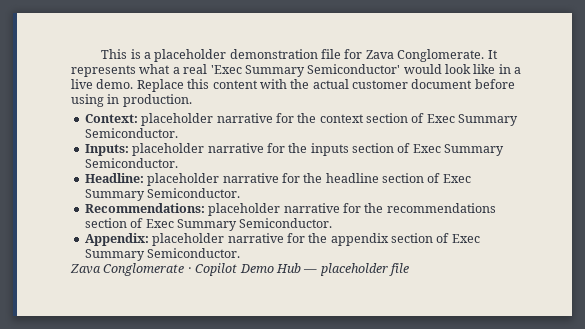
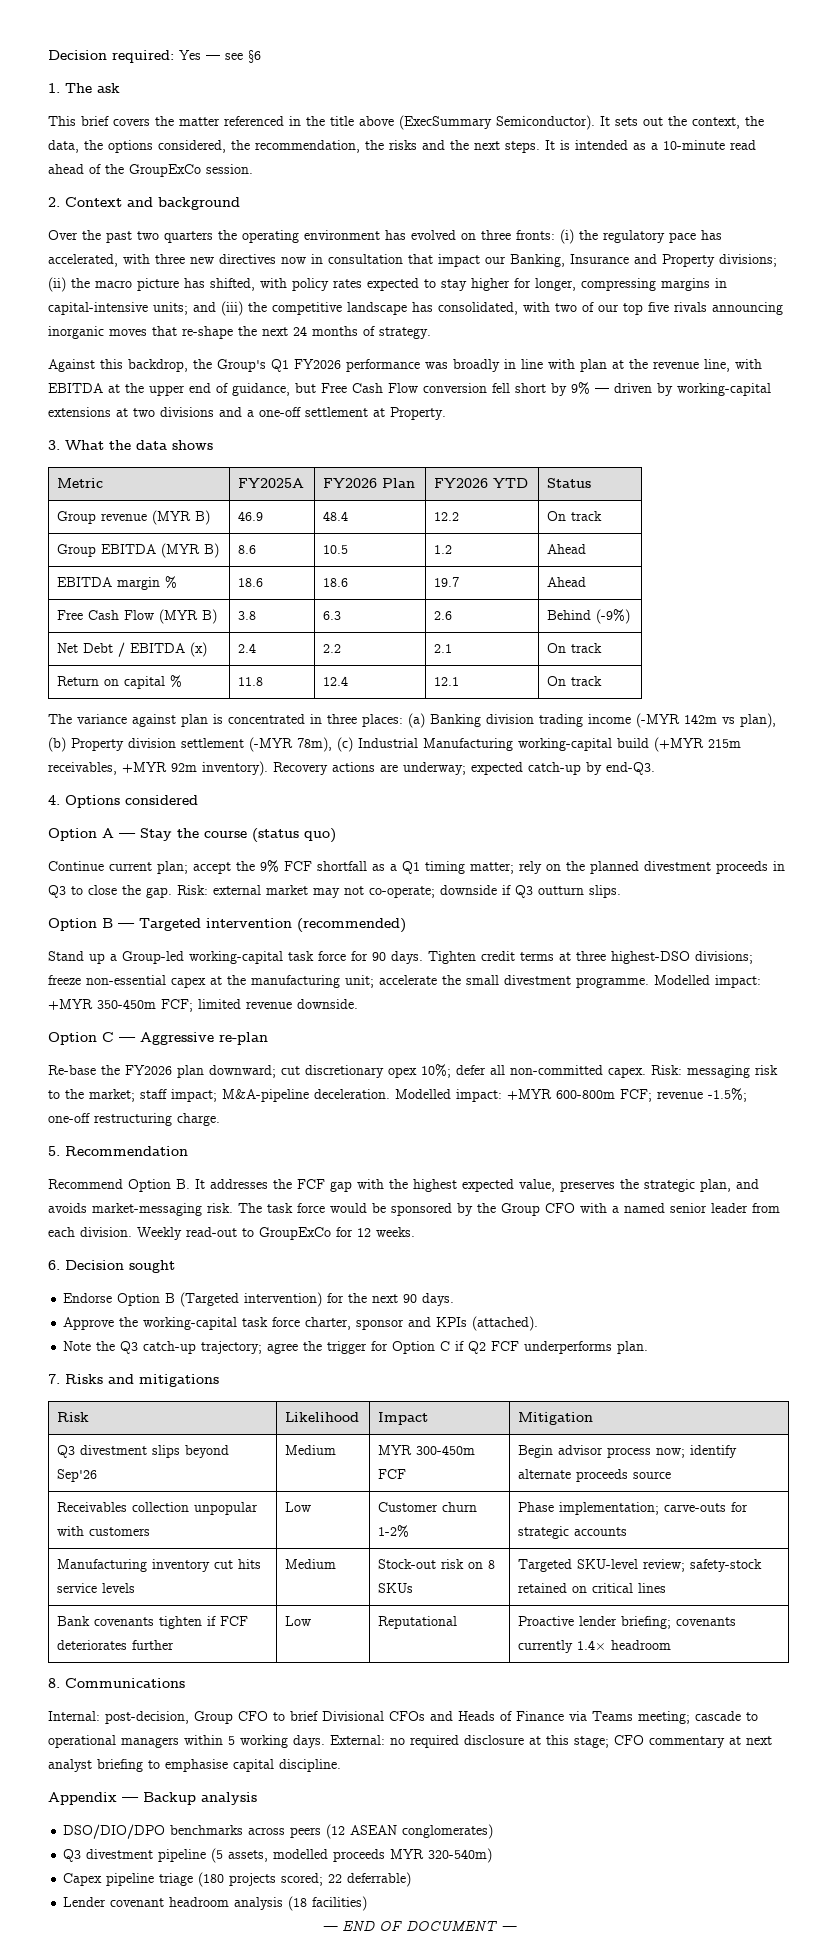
[101,49,498,62] [71,64,522,77] [71,79,515,92] [71,94,192,107] [84,113,519,126] [84,128,178,138] [84,143,505,156] [84,158,178,168] [84,173,471,186] [84,188,241,201] [84,203,496,216] [84,218,333,231] [84,233,480,246] [84,248,241,261] [70,263,409,276] This is a placeholder demonstration file for Zava Conglomerate. It represents what a real 'Exec Summary Semiconductor' would look like in a live demo. Replace this content with the actual customer document before using in production. // Context: placeholder narrative for the context section of Exec Summary Semiconductor. // Inputs: placeholder narrative for the inputs section of Exec Summary Semiconductor. // Headline: placeholder narrative for the headline section of Exec Summary Semiconductor. // Recommendations: placeholder narrative for the recommendations section of Exec Summary Semiconductor. // Appendix: placeholder narrative for the appendix section of Exec Summary Semiconductor. // Zava Conglomerate · Copilot Demo Hub — placeholder file -> [48,50,261,63] [48,83,120,93] [48,115,764,130] [48,140,756,153] [48,164,253,177] [48,197,240,210] [48,229,722,244] [48,254,777,267] [48,277,727,292] [48,301,783,316] [48,326,431,339] [48,359,762,372] [48,382,771,396] [48,407,446,420] [48,440,213,450] [57,478,104,488] [238,478,305,488] [323,478,416,488] [434,478,529,488] [547,478,592,488] [57,510,211,525] [238,511,264,521] [323,511,349,521] [434,512,460,521] [547,511,603,521] [57,543,220,558] [238,545,257,554] [323,545,349,554] [434,545,453,554] [547,544,587,554] [57,576,178,590] [238,578,264,587] [323,578,349,587] [434,577,460,587] [547,577,587,587] [57,609,218,624] [238,611,257,620] [323,611,342,620] [434,611,453,620] [547,609,631,624] [57,642,208,657] [238,643,257,653] [323,644,342,653] [434,644,453,653] [547,643,603,653] [57,675,183,689] [238,677,264,686] [323,676,349,686] [434,677,460,686] [547,676,603,686] [48,713,776,728] [48,737,741,752] [48,761,655,776] [48,795,198,808] [48,828,336,843] [48,860,785,874] [48,885,621,898] [48,918,406,933] [48,951,753,964] [48,975,761,988] [48,999,358,1012] [48,1032,268,1045] [48,1064,778,1078] [48,1088,747,1102] [48,1113,220,1126] [48,1146,188,1156] [48,1179,759,1192] [48,1203,780,1216] [48,1227,415,1240] [48,1260,175,1273] [63,1292,455,1307] [63,1316,539,1331] [63,1341,649,1354] [48,1374,219,1387] [57,1412,90,1422] [285,1412,360,1422] [378,1412,429,1425] [518,1412,594,1425] [57,1445,230,1458] [57,1469,98,1482] [285,1445,337,1455] [378,1445,476,1455] [378,1469,407,1479] [518,1445,738,1458] [518,1469,672,1482] [57,1502,259,1515] [57,1526,151,1536] [285,1502,312,1512] [378,1502,478,1512] [378,1525,410,1538] [518,1502,749,1515] [518,1526,628,1539] [57,1559,262,1572] [57,1583,136,1593] [285,1559,337,1569] [378,1559,496,1569] [378,1583,414,1593] [518,1559,763,1572] [518,1583,667,1593] [57,1616,249,1629] [57,1640,175,1650] [285,1616,312,1626] [378,1616,458,1629] [518,1616,737,1629] [518,1640,672,1653] [48,1678,185,1688] [48,1711,758,1724] [48,1735,772,1748] [48,1759,341,1772] [48,1792,257,1805] [63,1824,494,1839] [63,1848,493,1863] [63,1872,412,1887] [63,1896,368,1911] [321,1920,517,1931] Decision required: Yes — see §6 // 1. The ask // This brief covers the matter referenced in the title above (ExecSummary Semiconductor). It sets out the context, the data, the options considered, the recommendation, the risks and the next steps. It is intended as a 10-minute read ahead of the GroupExCo session. // 2. Context and background // Over the past two quarters the operating environment has evolved on three fronts: (i) the regulatory pace has accelerated, with three new directives now in consultation that impact our Banking, Insurance and Property divisions; (ii) the macro picture has shifted, with policy rates expected to stay higher for longer, compressing margins in capital-intensive units; and (iii) the competitive landscape has consolidated, with two of our top five rivals announcing inorganic moves that re-shape the next 24 months of strategy. // Against this backdrop, the Group's Q1 FY2026 performance was broadly in line with plan at the revenue line, with EBITDA at the upper end of guidance, but Free Cash Flow conversion fell short by 9% — driven by working-capital extensions at two divisions and a one-off settlement at Property. // 3. What the data shows // Metric | FY2025A | FY2026 Plan | FY2026 YTD | Status // Group revenue (MYR B) | 46.9 | 48.4 | 12.2 | On track // Group EBITDA (MYR B) | 8.6 | 10.5 | 1.2 | Ahead // EBITDA margin % | 18.6 | 18.6 | 19.7 | Ahead // Free Cash Flow (MYR B) | 3.8 | 6.3 | 2.6 | Behind (-9%) // Net Debt / EBITDA (x) | 2.4 | 2.2 | 2.1 | On track // Return on capital % | 11.8 | 12.4 | 12.1 | On track // The variance against plan is concentrated in three places: (a) Banking division trading income (-MYR 142m vs plan), (b) Property division settlement (-MYR 78m), (c) Industrial Manufacturing working-capital build (+MYR 215m receivables, +MYR 92m inventory). Recovery actions are underway; expected catch-up by end-Q3. // 4. Options considered // Option A — Stay the course (status quo) // Continue current plan; accept the 9% FCF shortfall as a Q1 timing matter; rely on the planned divestment proceeds in Q3 to close the gap. Risk: external market may not co-operate; downside if Q3 outturn slips. // Option B — Targeted intervention (recommended) // Stand up a Group-led working-capital task force for 90 days. Tighten credit terms at three highest-DSO divisions; freeze non-essential capex at the manufacturing unit; accelerate the small divestment programme. Modelled impact: +MYR 350-450m FCF; limited revenue downside. // Option C — Aggressive re-plan // Re-base the FY2026 plan downward; cut discretionary opex 10%; defer all non-committed capex. Risk: messaging risk to the market; staff impact; M&A-pipeline deceleration. Modelled impact: +MYR 600-800m FCF; revenue -1.5%; one-off restructuring charge. // 5. Recommendation // Recommend Option B. It addresses the FCF gap with the highest expected value, preserves the strategic plan, and avoids market-messaging risk. The task force would be sponsored by the Group CFO with a named senior leader from each division. Weekly read-out to GroupExCo for 12 weeks. // 6. Decision sought // Endorse Option B (Targeted intervention) for the next 90 days. // Approve the working-capital task force charter, sponsor and KPIs (attached). // Note the Q3 catch-up trajectory; agree the trigger for Option C if Q2 FCF underperforms plan. // 7. Risks and mitigations // Risk | Likelihood | Impact | Mitigation // Q3 divestment slips beyond Sep'26 | Medium | MYR 300-450m FCF | Begin advisor process now; identify alternate proceeds source // Receivables collection unpopular with customers | Low | Customer churn 1-2% | Phase implementation; carve-outs for strategic accounts // Manufacturing inventory cut hits service levels | Medium | Stock-out risk on 8 SKUs | Targeted SKU-level review; safety-stock retained on critical lines // Bank covenants tighten if FCF deteriorates further | Low | Reputational | Proactive lender briefing; covenants currently 1.4× headroom // 8. Communications // Internal: post-decision, Group CFO to brief Divisional CFOs and Heads of Finance via Teams meeting; cascade to operational managers within 5 working days. External: no required disclosure at this stage; CFO commentary at next analyst briefing to emphasise capital discipline. // Appendix — Backup analysis // DSO/DIO/DPO benchmarks across peers (12 ASEAN conglomerates) // Q3 divestment pipeline (5 assets, modelled proceeds MYR 320-540m) // Capex pipeline triage (180 projects scored; 22 deferrable) // Lender covenant headroom analysis (18 facilities) // — END OF DOCUMENT —

